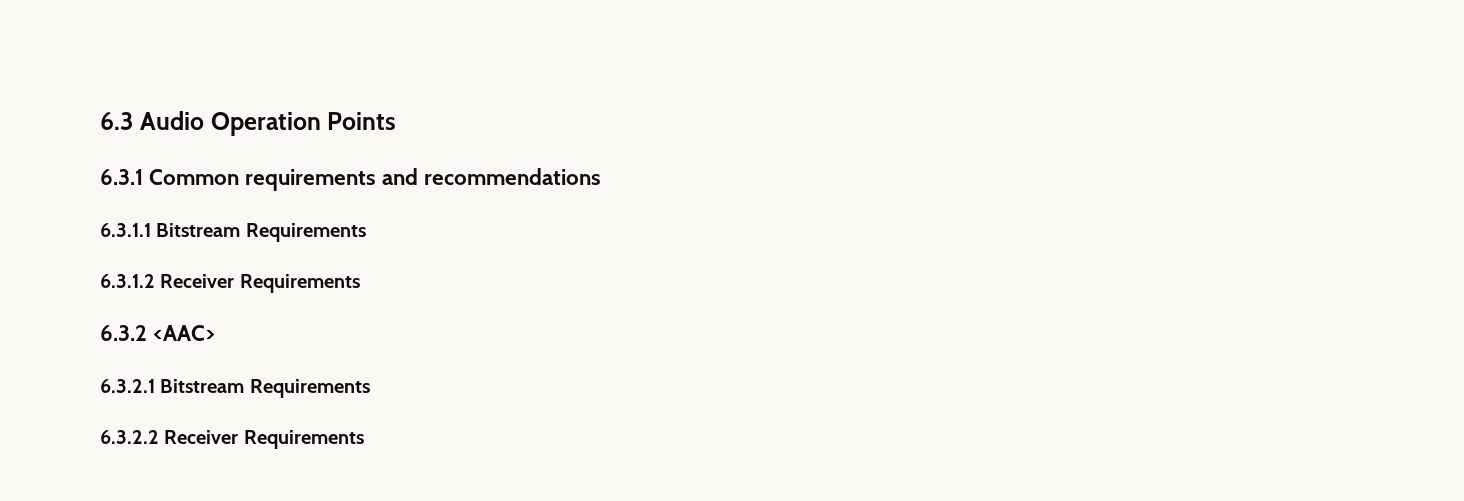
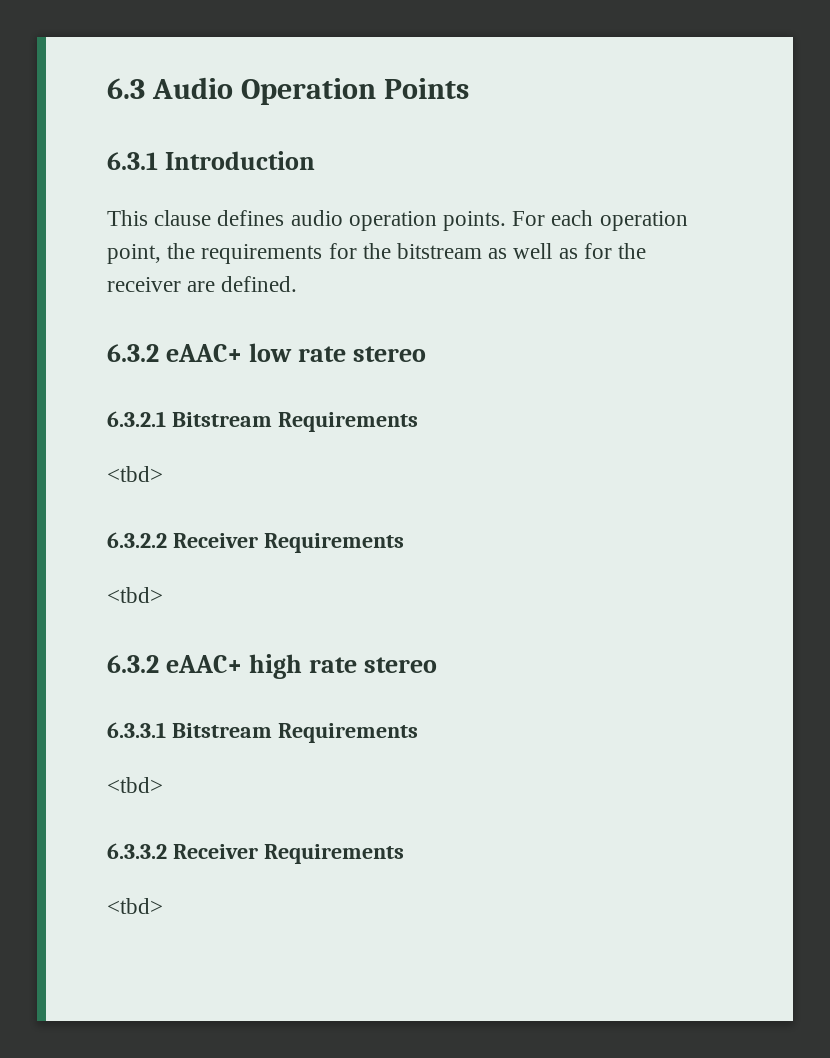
[149,168,602,191] [100,223,366,242] [100,274,360,293] [100,325,216,341] Common requirements and recommendations // 6.3.1.1 Bitstream Requirements // 6.3.1.2 Receiver Requirements // 6.3.2 <AAC> -> [164,151,315,170] [107,210,688,231] [107,243,647,264] [107,276,298,292] [107,343,426,362] Introduction // This clause defines audio operation points. For each operation point, the requirements for the bitstream as well as for the receiver are defined. // 6.3.2 eAAC+ low rate stereo
(370, 388) none -> [107,466,163,482] // <tbd>
(364, 439) none -> [107,587,163,603] [107,654,437,679] [107,722,418,743] [107,777,163,793] [107,843,404,864] [107,898,163,914] // <tbd> // 6.3.2 eAAC+ high rate stereo // 6.3.3.1 Bitstream Requirements // <tbd> // 6.3.3.2 Receiver Requirements // <tbd>

